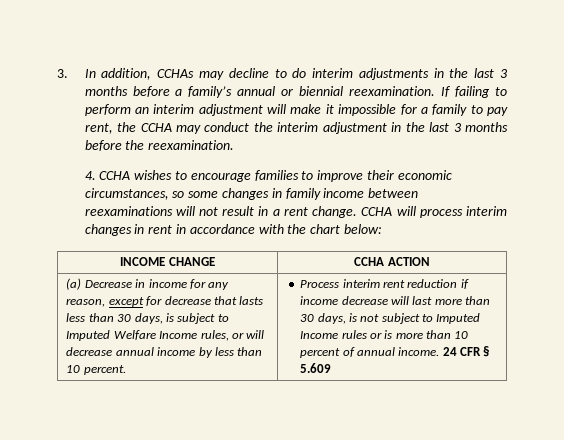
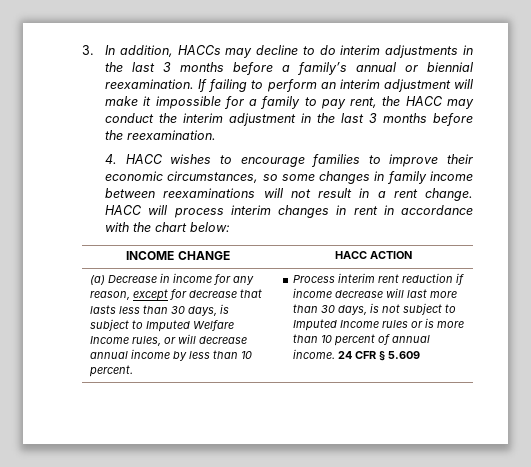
[157,69,195,78] CCHAs -> [177,45,221,55] HACCs
[140,123,172,132] CCHA -> [405,96,442,106] HACC
[99,171,131,180] CCHA -> [125,154,162,164] HACC
[361,207,393,216] CCHA -> [105,205,142,215] HACC
[354,257,385,266] CCHA -> [334,251,367,259] HACC

